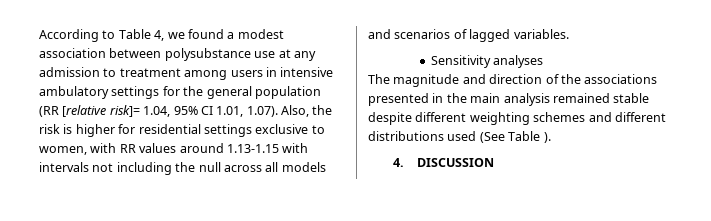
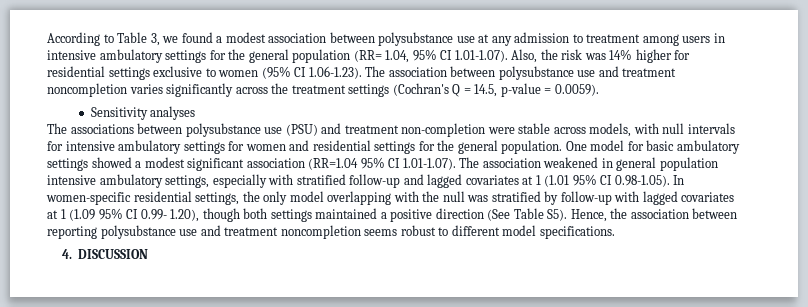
[154,30,165,41] 4, -> [150,33,160,46] 3,
[39,105,140,117] (RR [relative risk]= -> [353,50,382,62] (RR=
[216,106,278,117] 1.01, 1.07). -> [454,50,508,62] 1.01-1.07).
[63,124,73,134] is -> [584,49,633,60] was 14%
[39,143,309,155] [39,162,326,175] [368,29,569,42] [430,55,544,68] [368,74,658,87] [368,93,650,106] [368,112,666,125] [368,131,551,143] women, with RR values around 1.13-1.15 with intervals not including the null across all models and scenarios of lagged variables. // Sensitivity analyses // The magnitude and direction of the associations presented in the main analysis remained stable despite different weighting schemes and different distributions used (See Table ). -> [218,66,677,80] [47,83,599,97] [90,106,196,120] [47,123,735,137] [47,140,740,154] [47,157,718,171] [47,174,685,188] [46,191,735,205] [47,208,738,222] [47,225,615,239] women (95% CI 1.06-1.23). The association between polysubstance use and treatment noncompletion varies significantly across the treatment settings (Cochran's Q = 14.5, p-value = 0.0059). // Sensitivity analyses // The associations between polysubstance use (PSU) and treatment non-completion were stable across models, with null intervals for intensive ambulatory settings for women and residential settings for the general population. One model for basic ambulatory settings showed a modest significant association (RR=1.04 95% CI 1.01-1.07). The association weakened in general population intensive ambulatory settings, especially with stratified follow-up and lagged covariates at 1 (1.01 95% CI 0.98-1.05). In women-specific residential settings, the only model overlapping with the null was stratified by follow-up with lagged covariates at 1 (1.09 95% CI 0.99- 1.20), though both settings maintained a positive direction (See Table S5). Hence, the association between reporting polysubstance use and treatment noncompletion seems robust to different model specifications.

